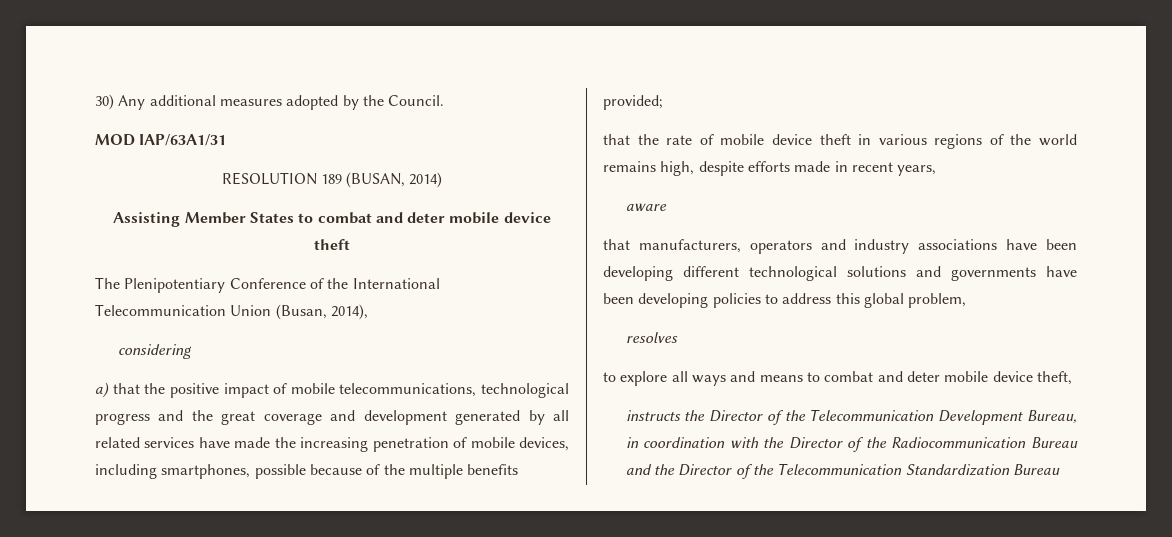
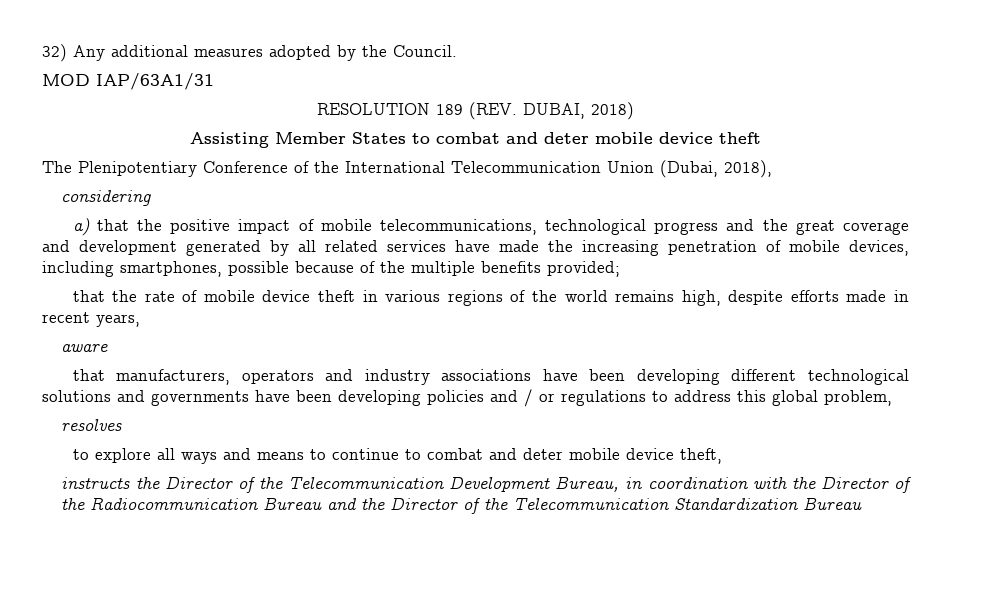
[95,94,114,110] 30) -> [42,44,67,62] 32)
[346,172,443,188] (BUSAN, 2014) -> [469,102,634,120] (REV. DUBAI, 2018)
[275,304,368,320] (Busan, 2014), -> [660,160,772,178] (Dubai, 2018),
(761, 300) none -> [490,389,646,407] and / or regulations
(820, 377) none -> [331,448,421,460] continue to

